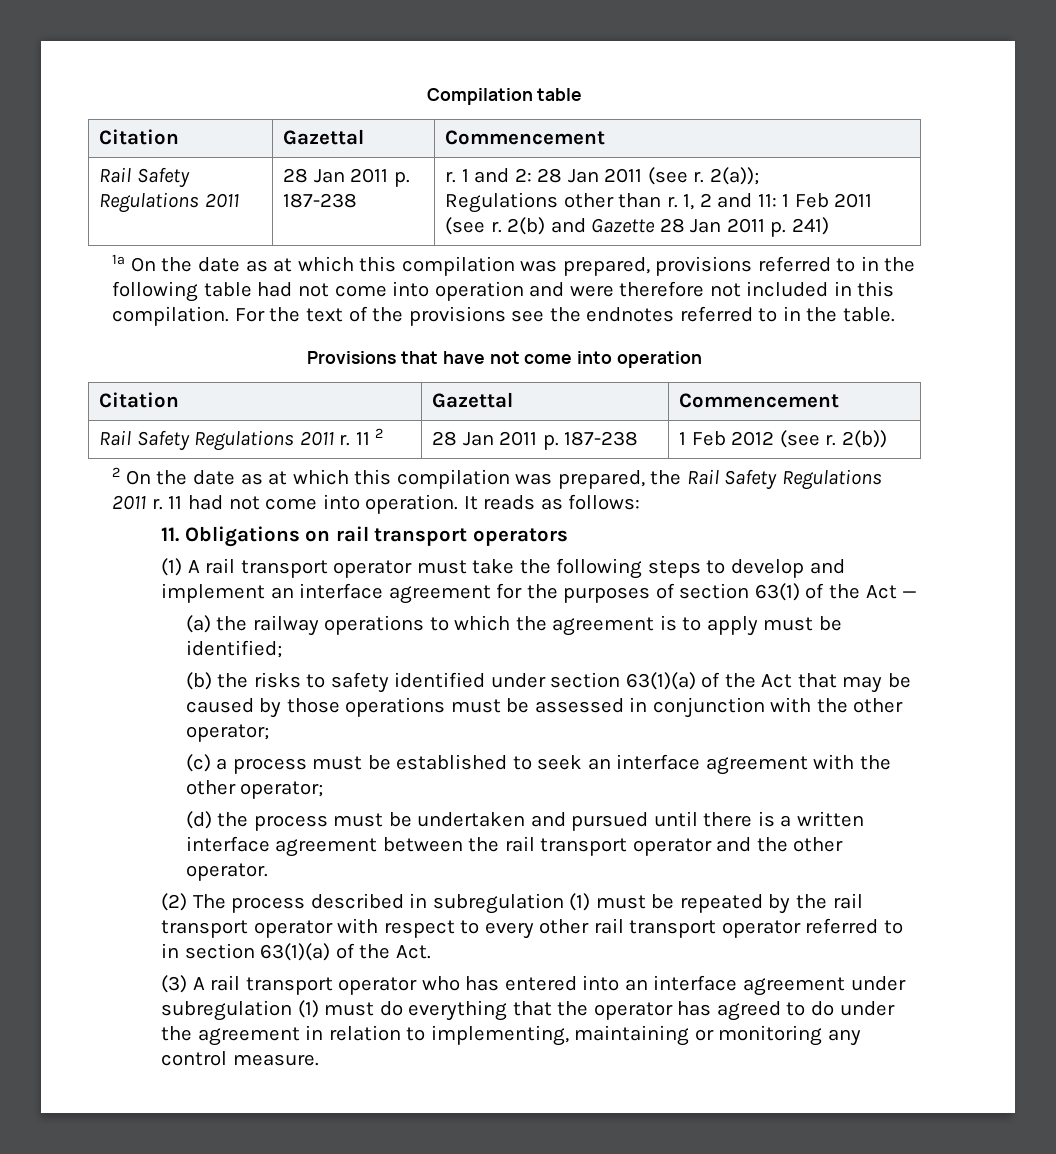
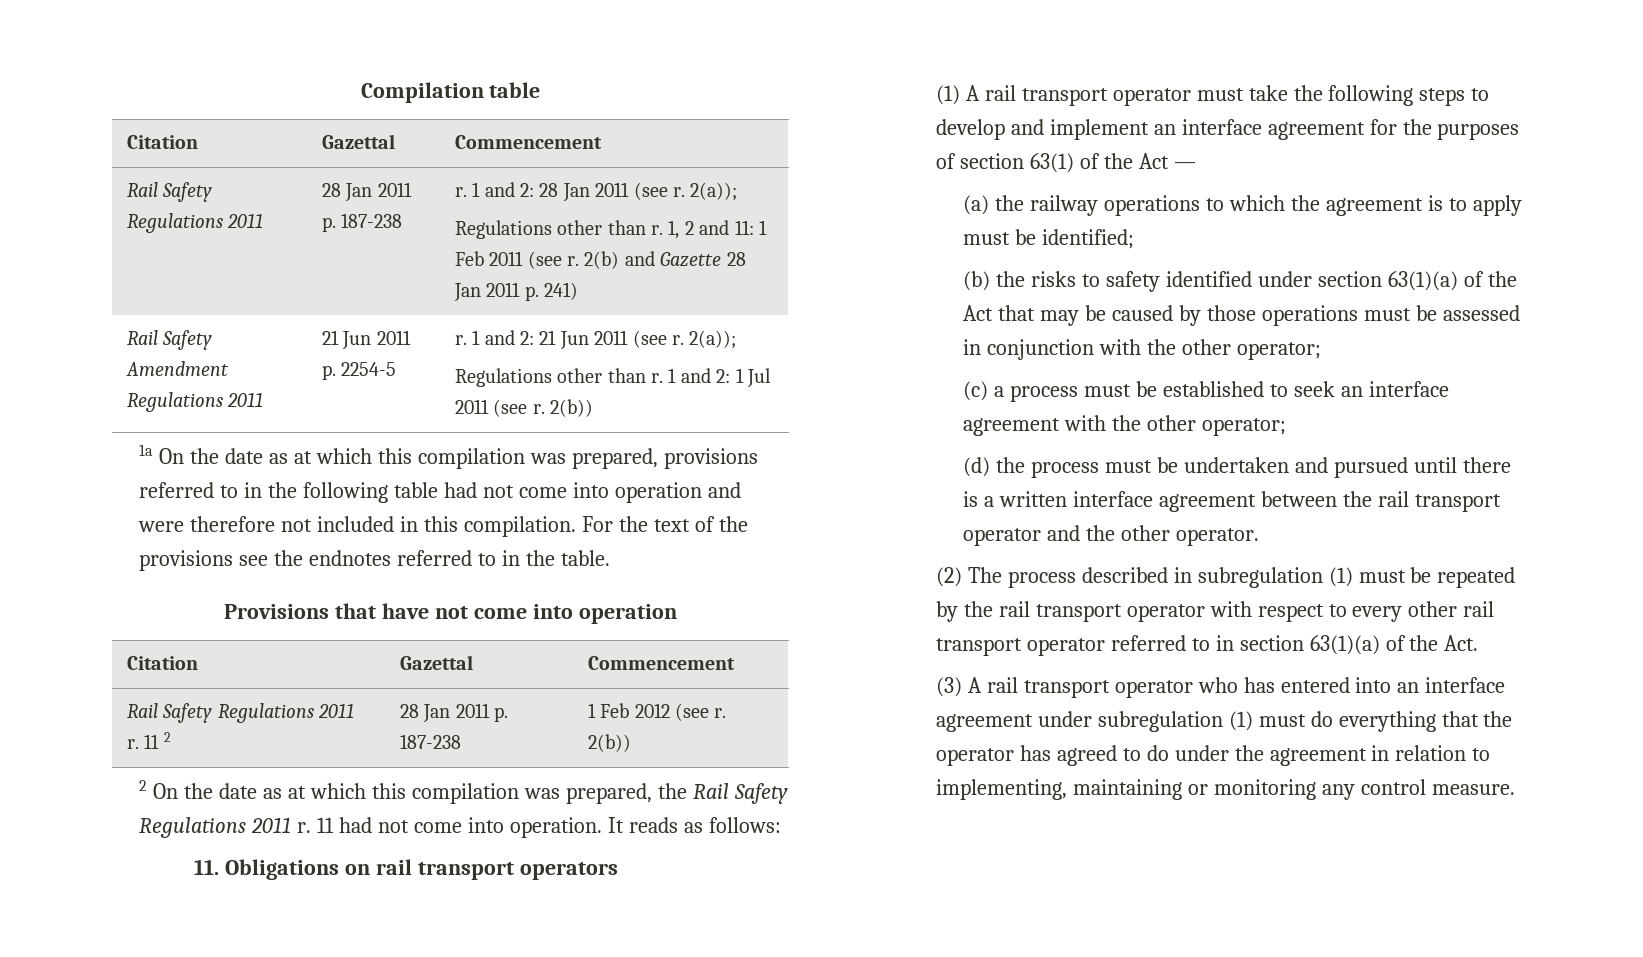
(829, 226) none -> [126,330,213,350] [125,361,229,376] [126,392,264,412] [321,330,411,350] [321,362,397,380] [454,330,737,350] [454,368,772,388] [454,399,594,417] // Rail Safety Amendment Regulations 2011 | 21 Jun 2011 p. 2254-5 | r. 1 and 2: 21 Jun 2011 (see r. 2(a)); // Regulations other than r. 1 and 2: 1 Jul 2011 (see r. 2(b))

